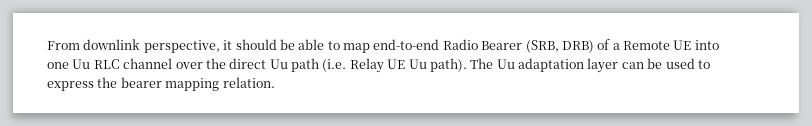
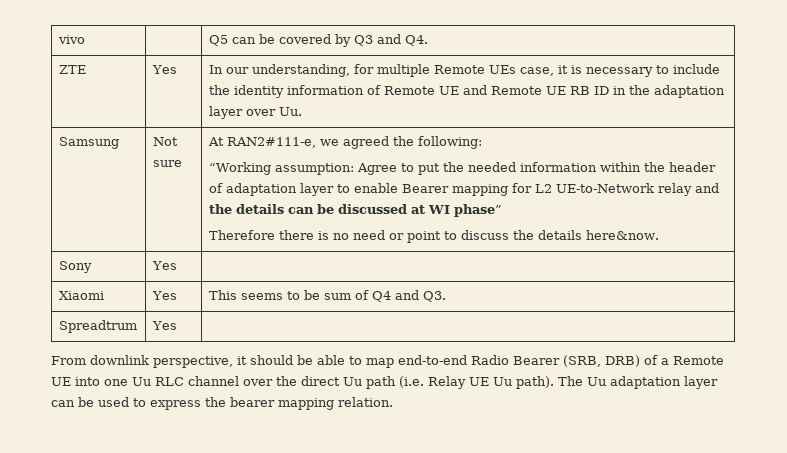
(47, 45) none -> [57,35,85,44] [208,34,428,47] [58,65,86,74] [151,65,177,74] [208,64,720,77] [208,85,725,98] [208,106,302,119] [58,137,119,149] [152,137,178,146] [152,160,182,167] [207,136,482,149] [208,162,716,175] [208,183,719,196] [208,204,502,217] [208,230,659,243] [58,261,92,273] [151,261,177,270] [58,291,104,300] [151,291,177,300] [208,290,446,302] [58,320,137,333] [151,321,177,330] vivo | | Q5 can be covered by Q3 and Q4. // ZTE | Yes | In our understanding, for multiple Remote UEs case, it is necessary to include the identity information of Remote UE and Remote UE RB ID in the adaptation layer over Uu. // Samsung | Not sure | At RAN2#111-e, we agreed the following: // “Working assumption: Agree to put the needed information within the header of adaptation layer to enable Bearer mapping for L2 UE-to-Network relay and the details can be discussed at WI phase” // Therefore there is no need or point to discuss the details here&now. // Sony | Yes | // Xiaomi | Yes | This seems to be sum of Q4 and Q3. // Spreadtrum | Yes | //

